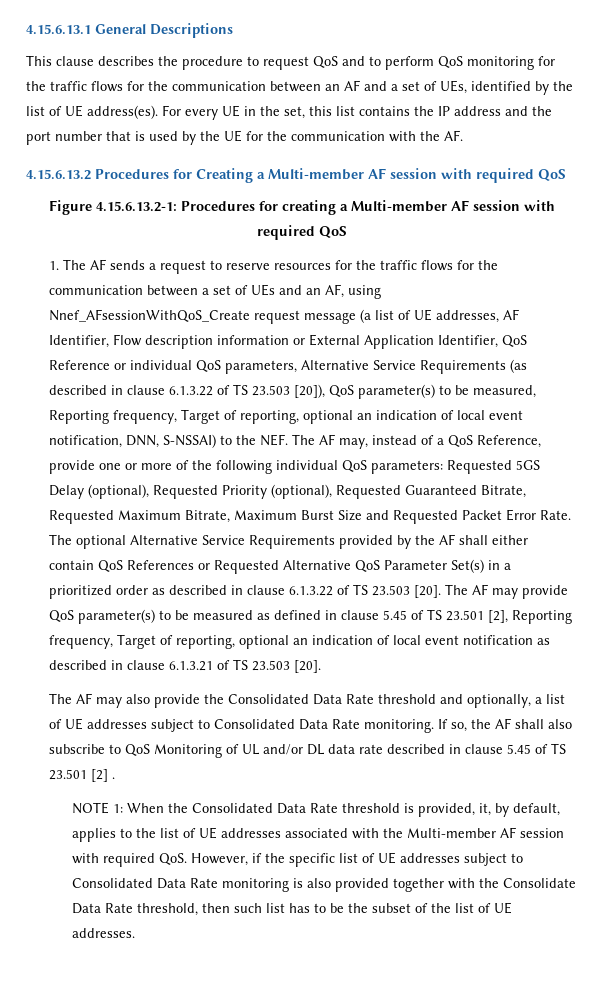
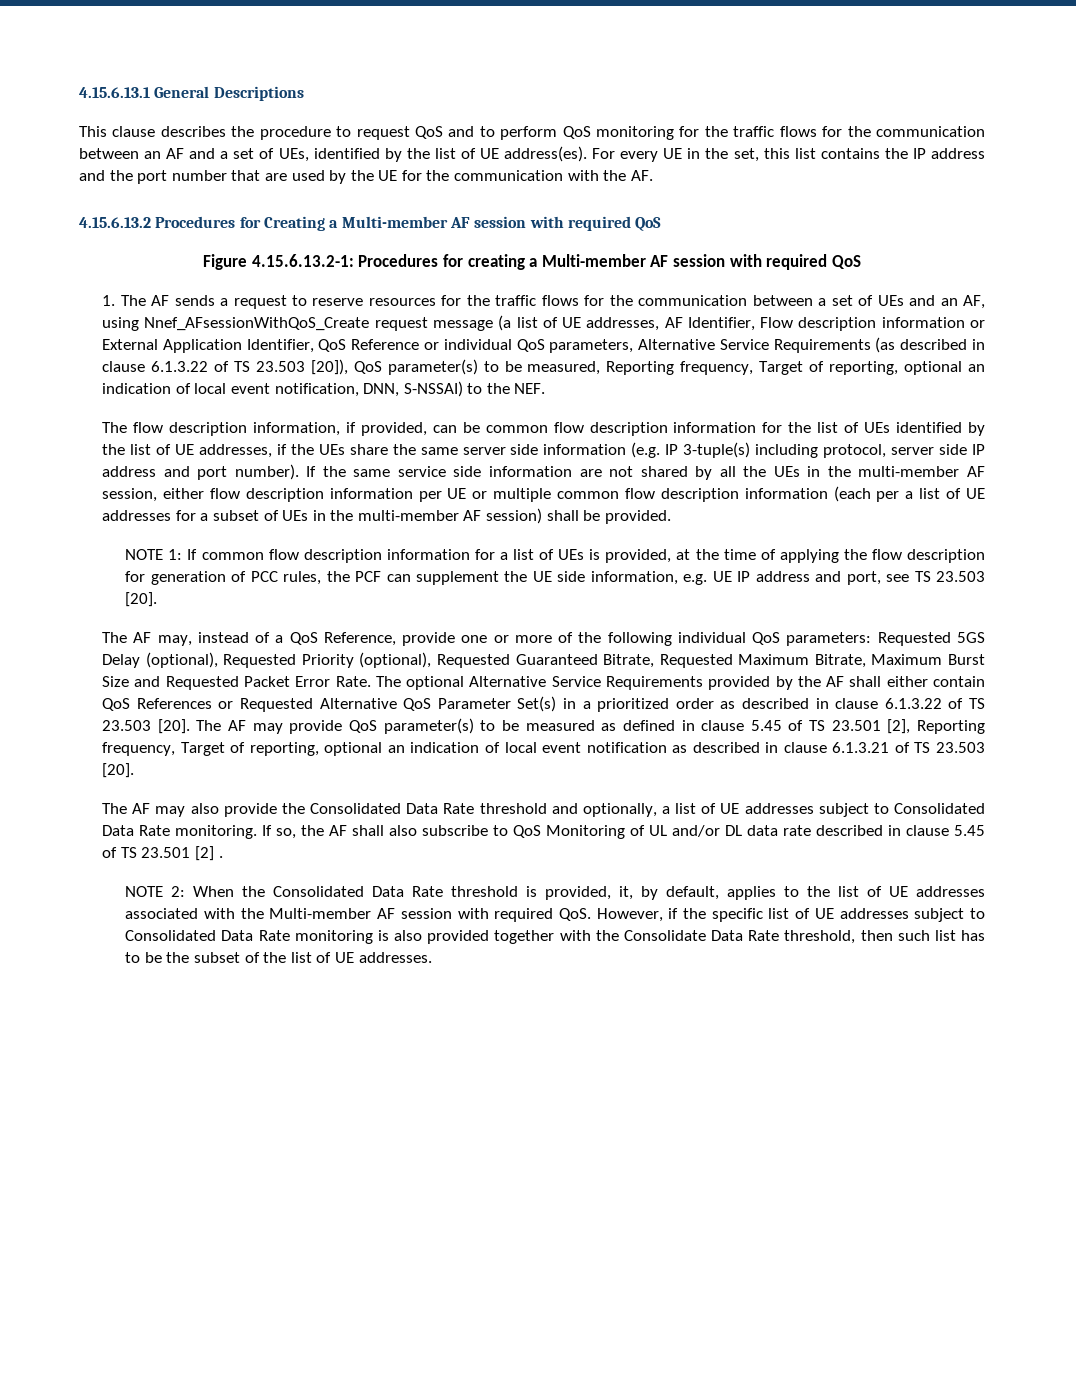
[135,131,145,141] is -> [264,173,287,181] are
(289, 440) none -> [102,422,985,436] [102,442,986,458] [102,464,985,480] [102,486,985,502] [102,508,671,524] [125,549,985,563] [125,571,986,585] [125,592,158,607] // The flow description information, if provided, can be common flow description information for the list of UEs identified by the list of UE addresses, if the UEs share the same server side information (e.g. IP 3-tuple(s) including protocol, server side IP address and port number). If the same service side information are not shared by all the UEs in the multi-member AF session, either flow description information per UE or multiple common flow description information (each per a list of UE addresses for a subset of UEs in the multi-member AF session) shall be provided. // NOTE 1: If common flow description information for a list of UEs is provided, at the time of applying the flow description for generation of PCC rules, the PCF can supplement the UE side information, e.g. UE IP address and port, see TS 23.503 [20]. //
[113,804,124,813] 1: -> [171,886,186,897] 2:

